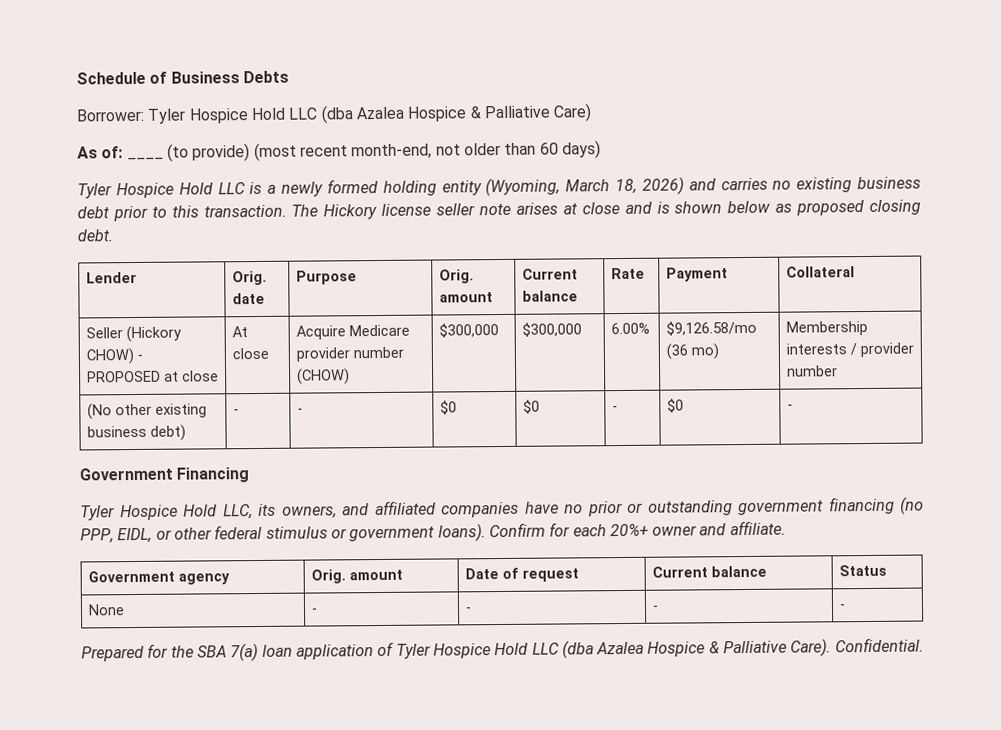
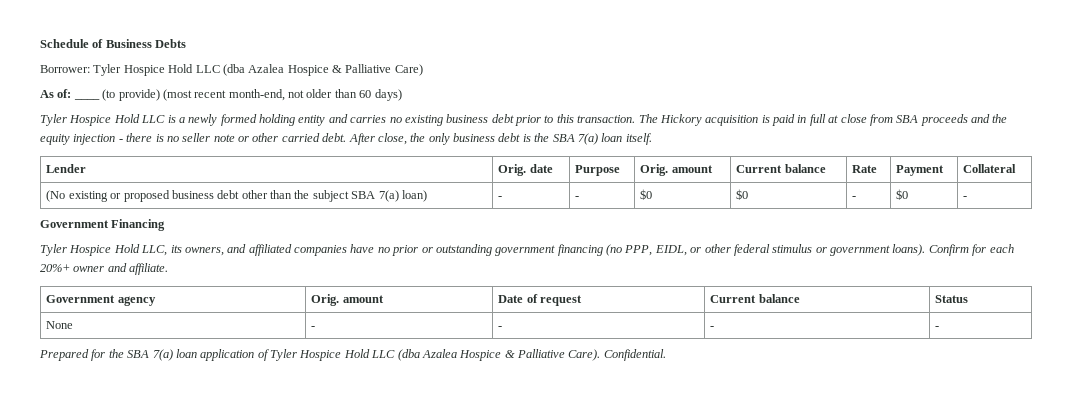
[485,176,684,197] (Wyoming, March 18, 2026) -> (326, 120) none
[381,199,922,216] [77,229,113,242] license seller note arises at close and is shown below as proposed closing debt. -> [705,114,1008,126] [40,133,652,145] acquisition is paid in full at close from SBA proceeds and the equity injection - there is no seller note or other carried debt. After close, the only business debt is the SBA 7(a) loan itself.
[85,325,182,343] [85,348,143,365] [86,370,219,383] [231,326,248,338] [231,347,269,360] [295,324,410,340] [295,346,404,362] [296,368,350,385] [438,323,499,338] [521,322,582,337] [610,322,650,335] [665,320,757,336] [665,343,719,360] [785,320,868,336] [785,342,914,358] [786,365,838,377] [86,403,207,420] [86,424,186,441] Seller (Hickory CHOW) - PROPOSED at close | At close | Acquire Medicare provider number (CHOW) | $300,000 | $300,000 | 6.00% | $9,126.58/mo (36 mo) | Membership interests / provider number // (No other existing business debt) -> [46,190,427,202] (No existing or proposed business debt other than the subject SBA 7(a) loan)

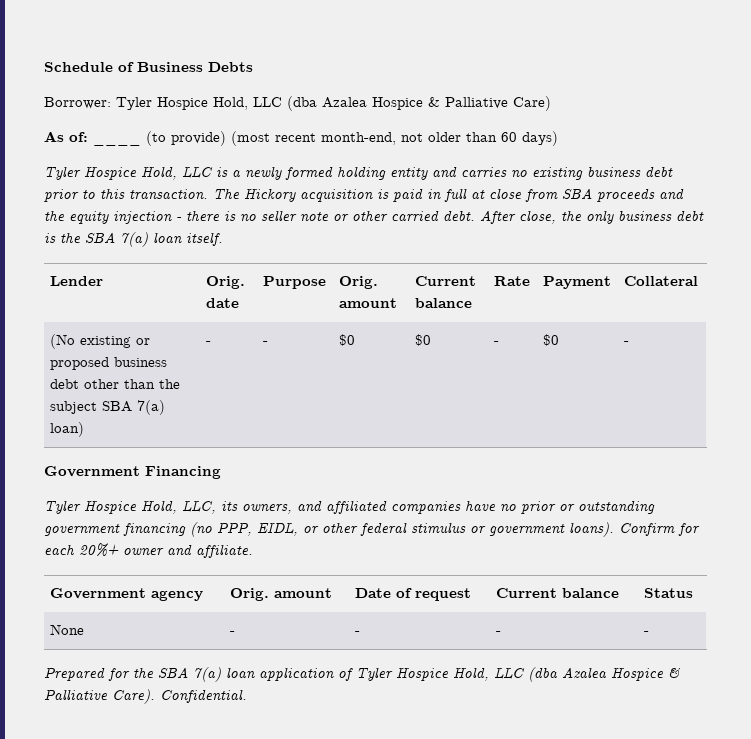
[168,64,194,73] Hold -> [213,97,248,110] Hold,
[113,114,140,123] Hold -> [141,166,177,180] Hold,
[113,244,140,253] Hold -> [141,500,177,514] Hold,
[343,349,370,358] Hold -> [453,667,489,681] Hold,

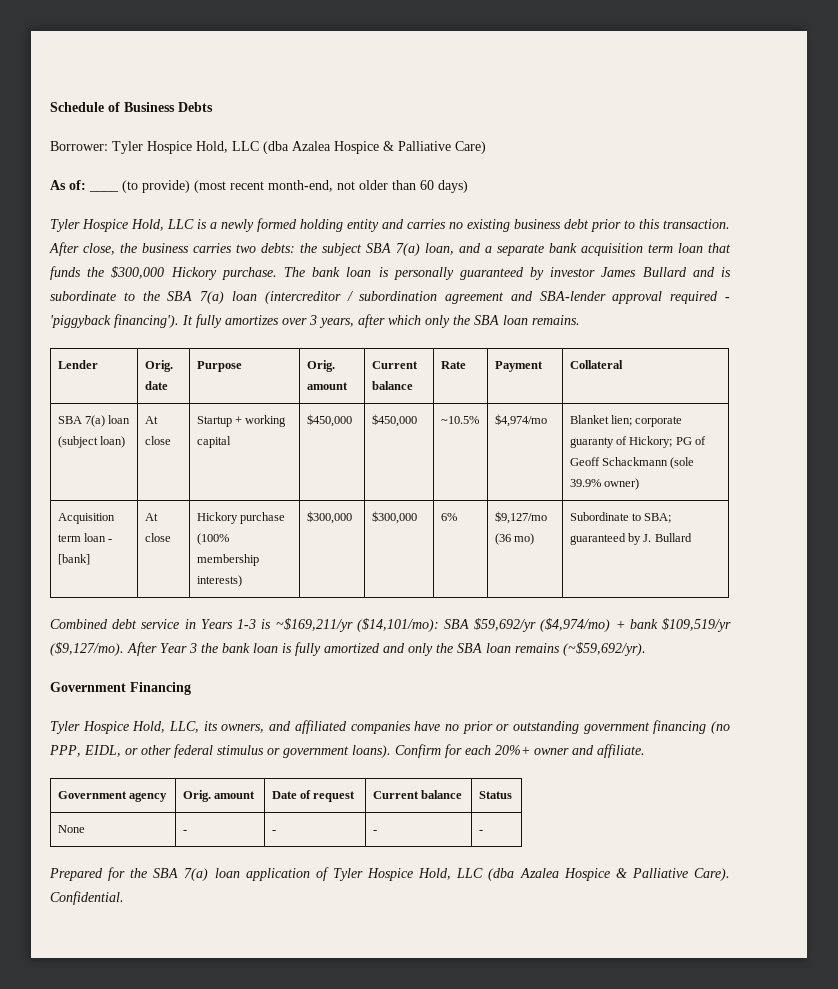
[213,188,684,202] [44,210,704,224] [44,232,223,247] The Hickory acquisition is paid in full at close from SBA proceeds and the equity injection - there is no seller note or other carried debt. After close, the only business debt is the SBA 7(a) loan itself. -> [49,242,731,256] [50,266,731,280] [50,291,731,304] [50,314,580,328] After close, the business carries two debts: the subject SBA 7(a) loan, and a separate bank acquisition term loan that funds the $300,000 Hickory purchase. The bank loan is personally guaranteed by investor James Bullard and is subordinate to the SBA 7(a) loan (intercreditor / subordination agreement and SBA-lender approval required - 'piggyback financing'). It fully amortizes over 3 years, after which only the SBA loan remains.
[50,334,151,349] [50,357,168,370] [50,379,181,389] [50,400,166,415] [50,422,85,437] [206,341,212,345] [263,341,269,345] [339,334,356,346] [415,334,432,346] [494,341,500,345] [543,334,560,346] [624,341,630,345] (No existing or proposed business debt other than the subject SBA 7(a) loan) | - | - | $0 | $0 | - | $0 | - -> [57,415,131,427] [57,436,125,448] [144,416,158,424] [144,436,171,445] [196,415,287,427] [196,436,231,448] [306,414,352,427] [371,414,417,427] [440,416,479,424] [494,414,547,427] [569,415,683,427] [569,436,707,448] [569,457,695,469] [569,478,639,490] [57,513,115,524] [57,533,113,542] [57,554,90,565] [144,513,158,521] [144,533,171,542] [196,512,285,524] [196,533,229,545] [196,554,259,566] [196,575,242,587] [306,511,352,524] [371,511,417,524] [440,513,457,521] [494,511,547,524] [494,533,534,545] [569,512,672,523] [569,533,692,545] [50,618,731,632] [50,642,646,656] SBA 7(a) loan (subject loan) | At close | Startup + working capital | $450,000 | $450,000 | ~10.5% | $4,974/mo | Blanket lien; corporate guaranty of Hickory; PG of Geoff Schackmann (sole 39.9% owner) // Acquisition term loan - [bank] | At close | Hickory purchase (100% membership interests) | $300,000 | $300,000 | 6% | $9,127/mo (36 mo) | Subordinate to SBA; guaranteed by J. Bullard // Combined debt service in Years 1-3 is ~$169,211/yr ($14,101/mo): SBA $59,692/yr ($4,974/mo) + bank $109,519/yr ($9,127/mo). After Year 3 the bank loan is fully amortized and only the SBA loan remains (~$59,692/yr).

